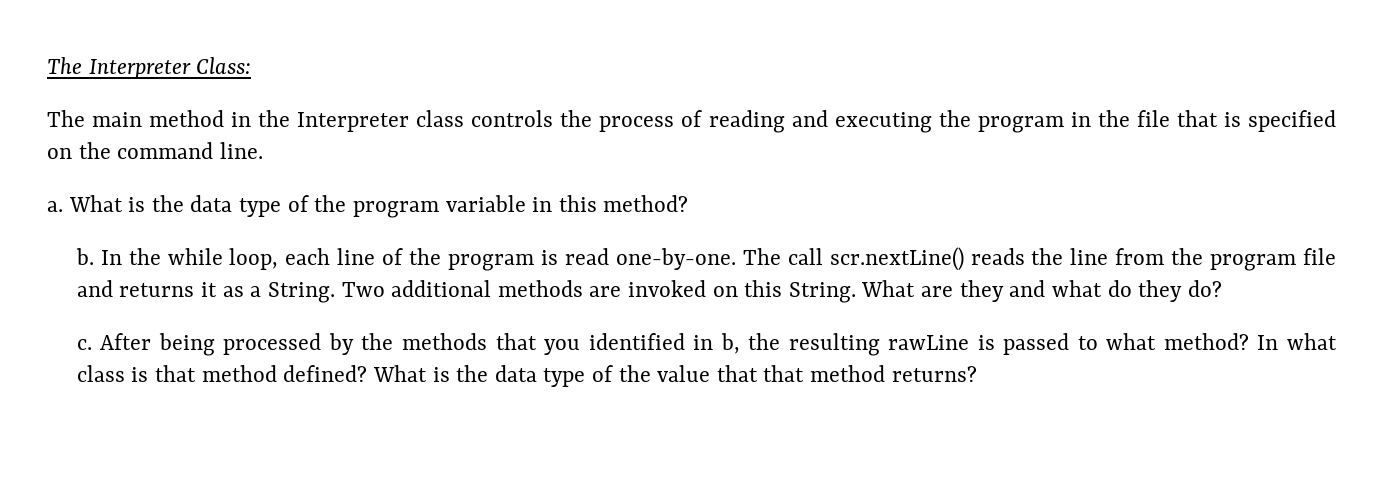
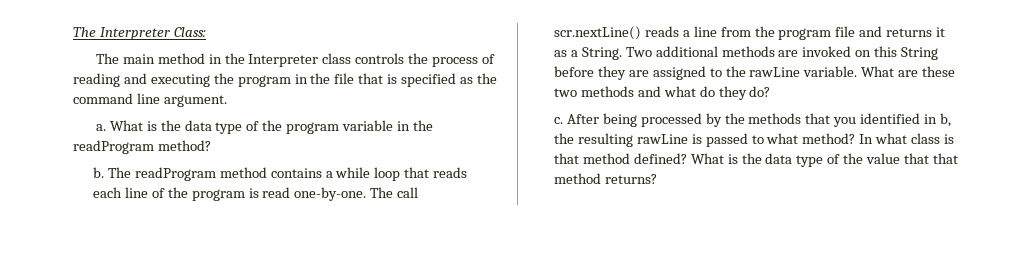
[47,148,72,159] on -> [460,77,474,84] as
[219,142,263,159] line. -> [136,93,227,107] line argument.
[558,195,597,212] this -> [412,120,433,131] [73,140,154,154] the readProgram
[100,248,279,270] In the while loop, -> [107,167,468,181] The readProgram method contains a while loop that reads
[1031,248,1064,265] the -> [682,30,690,37] a
[788,280,1004,303] String. What are they -> [901,47,939,60] [553,66,956,80] [553,86,634,97] String before they are assigned to the rawLine variable. What are these two methods

